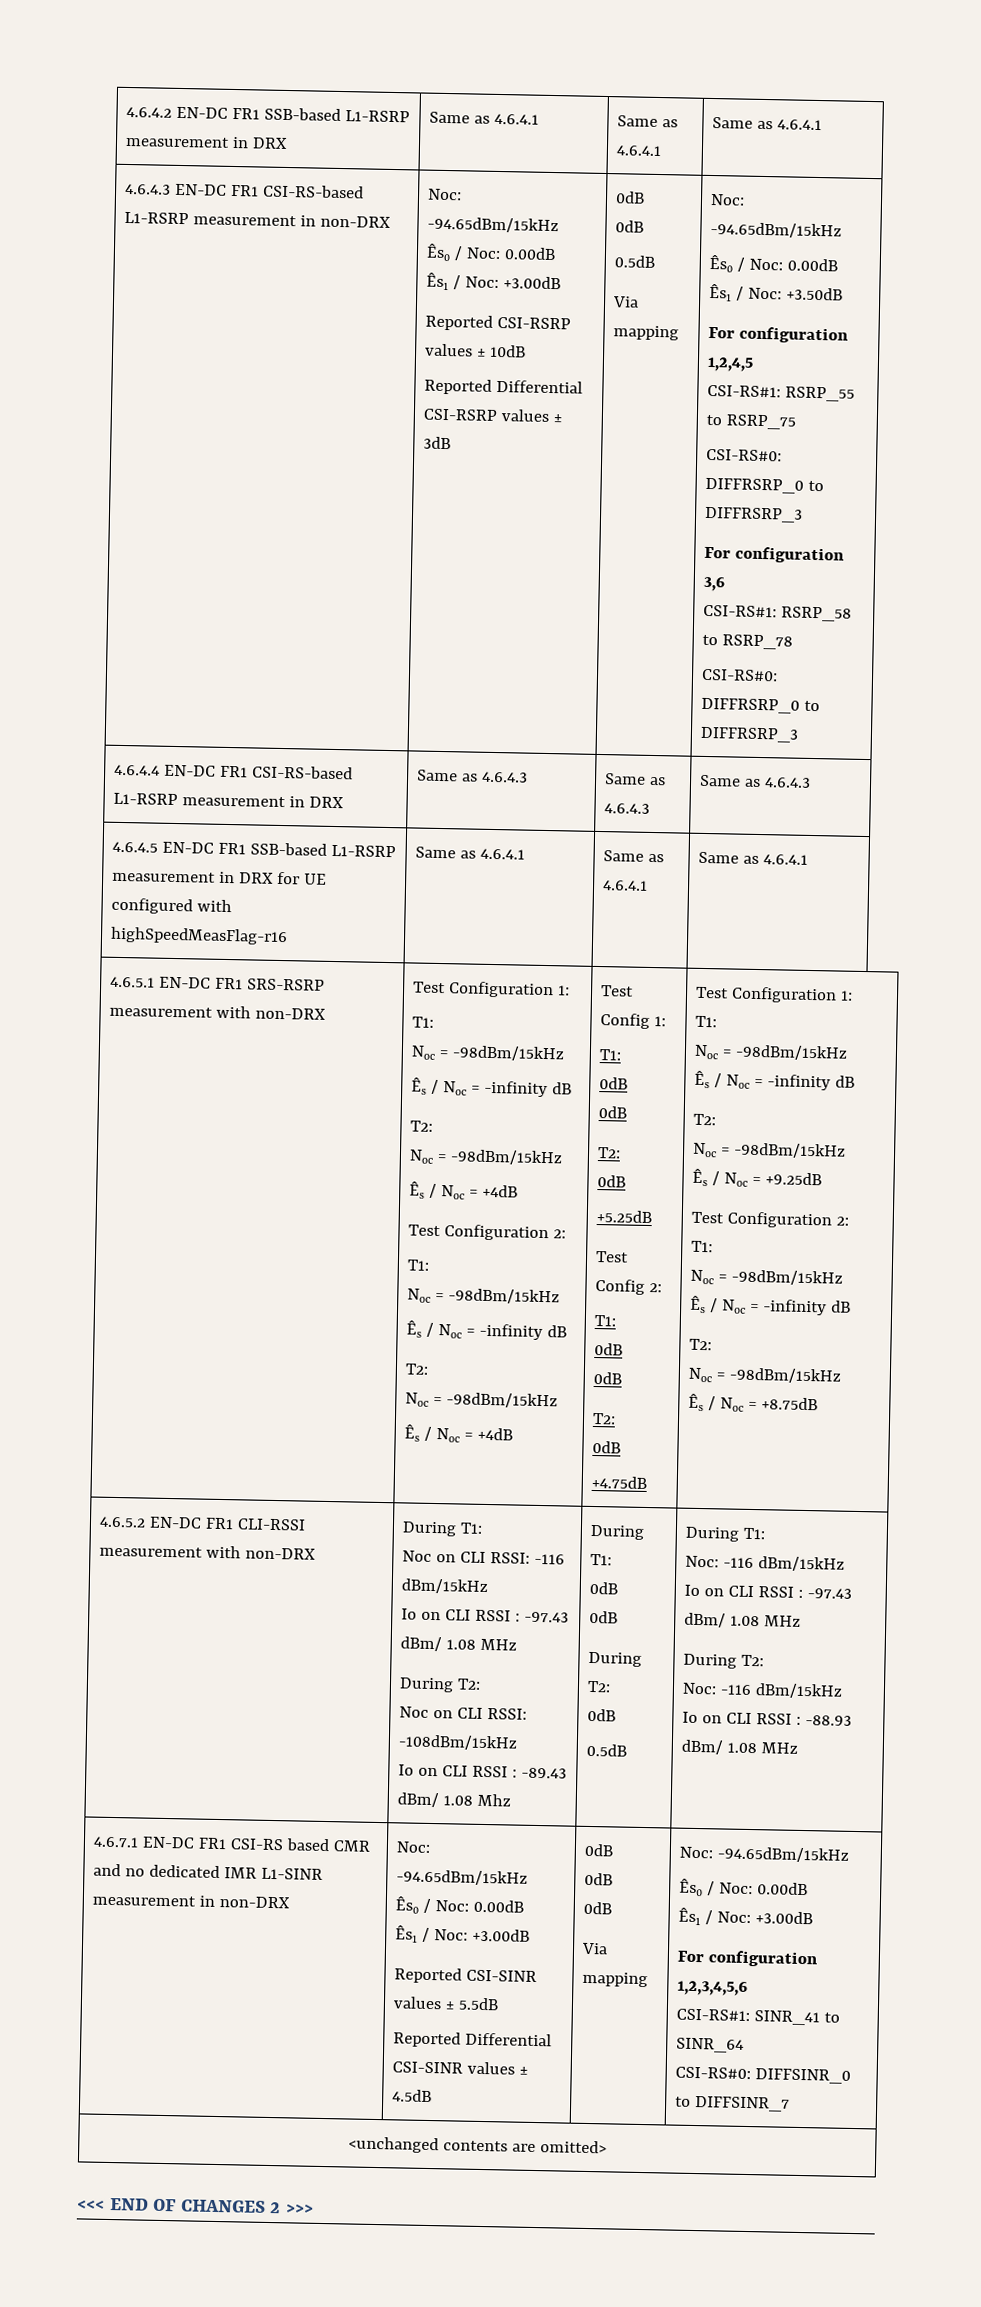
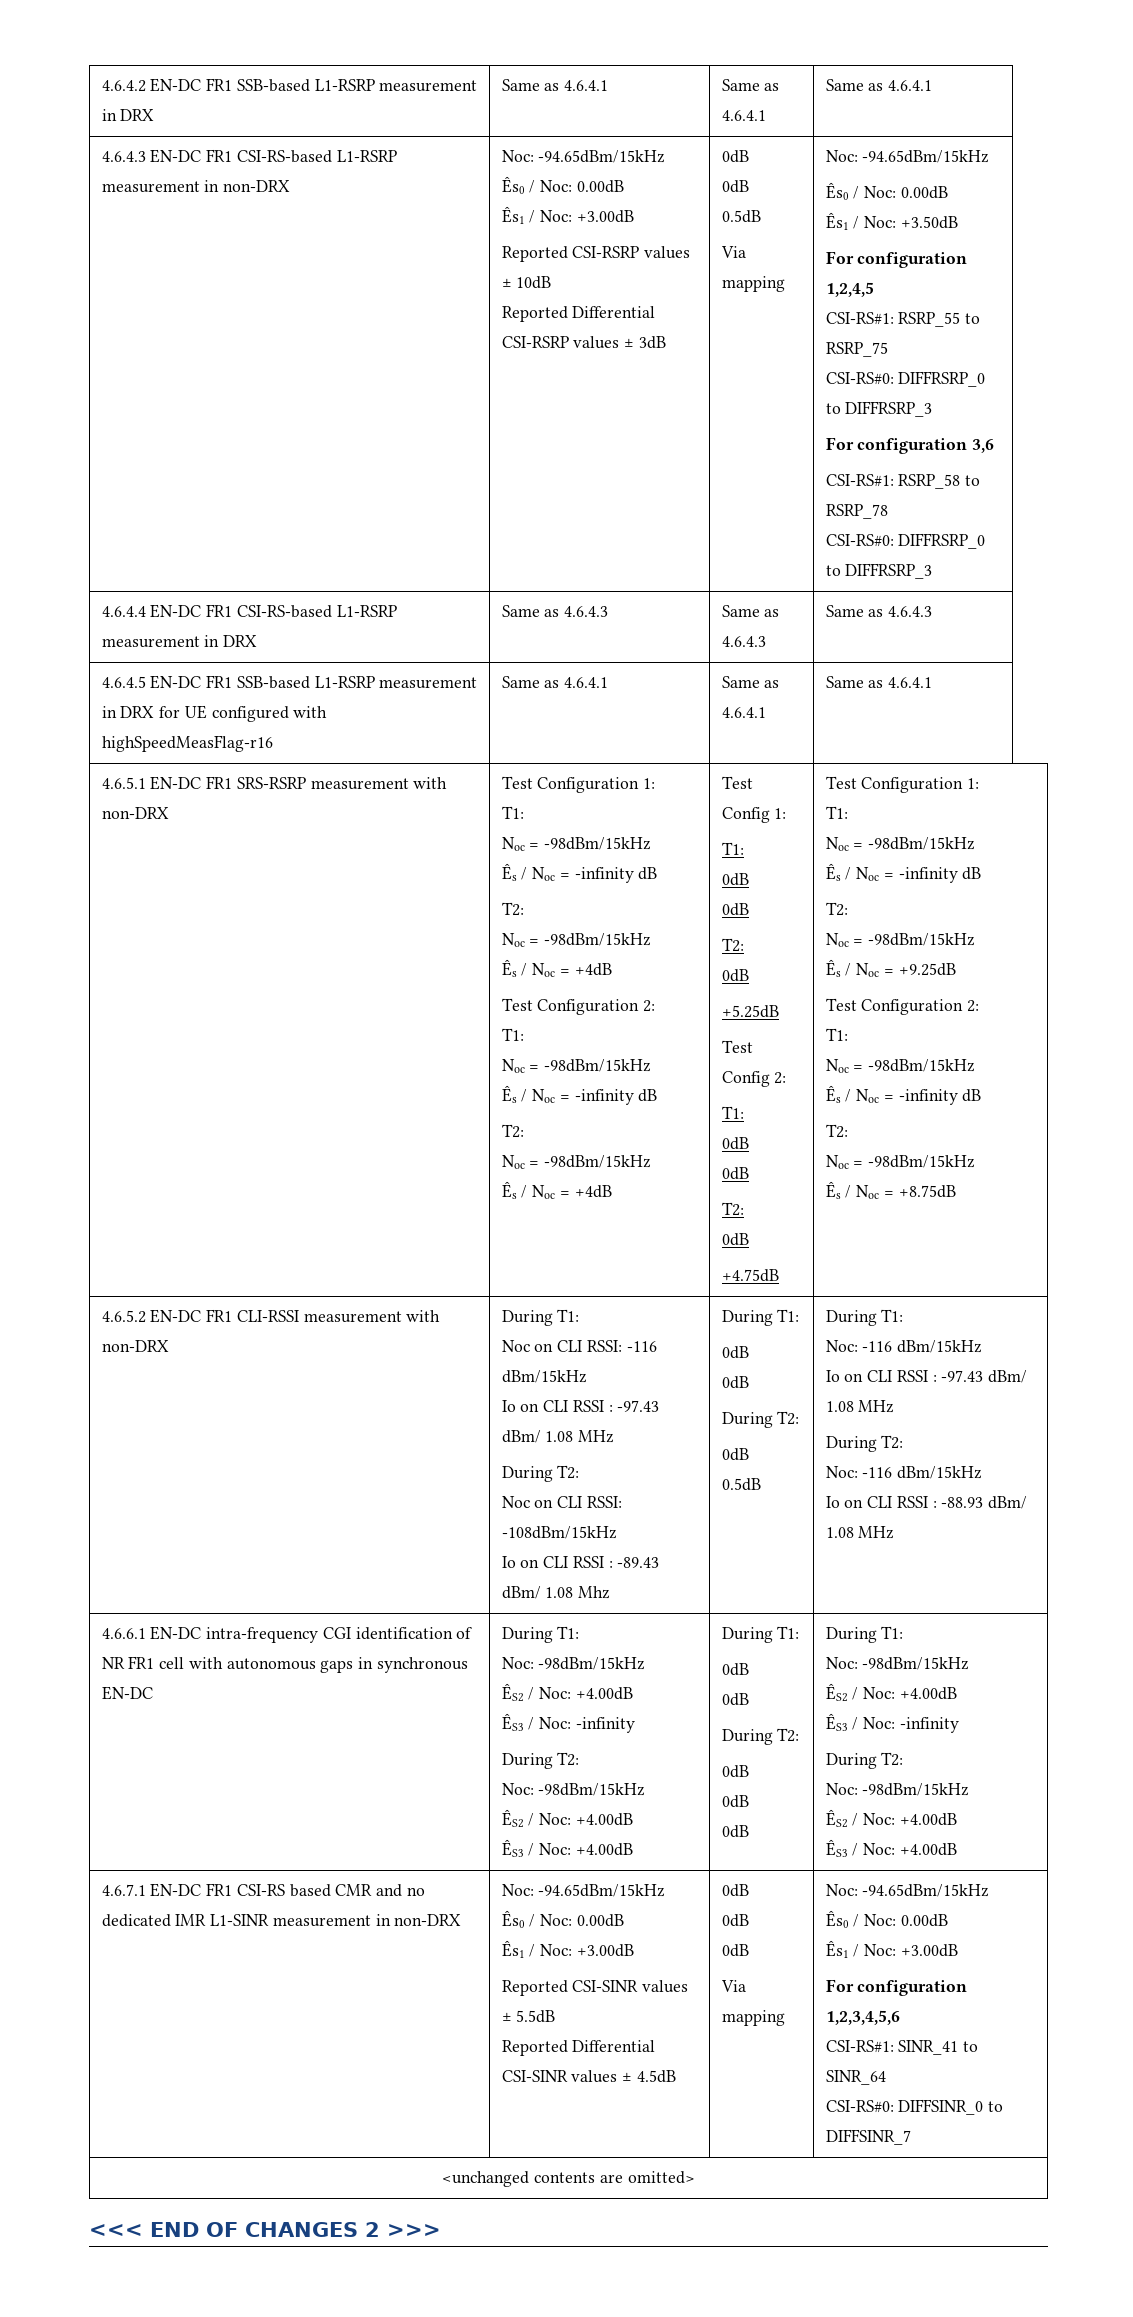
(799, 1748) none -> [101,1626,473,1643] [101,1656,468,1673] [101,1686,153,1700] [501,1626,580,1643] [501,1657,646,1670] [501,1683,633,1702] [501,1713,635,1733] [501,1752,580,1769] [501,1783,646,1796] [501,1809,633,1828] [501,1839,633,1857] [721,1626,800,1643] [721,1663,749,1676] [721,1693,749,1706] [721,1728,800,1745] [721,1765,749,1778] [721,1795,749,1808] [721,1825,749,1838] [825,1626,904,1643] [825,1657,970,1670] [825,1683,957,1702] [825,1713,959,1733] [825,1752,904,1769] [825,1783,970,1796] [825,1809,957,1828] [825,1839,957,1857] // 4.6.6.1 EN-DC intra-frequency CGI identification of NR FR1 cell with autonomous gaps in synchronous EN-DC | During T1: // Noc: -98dBm/15kHz // ÊS2 / Noc: +4.00dB // ÊS3 / Noc: -infinity // During T2: // Noc: -98dBm/15kHz // ÊS2 / Noc: +4.00dB // ÊS3 / Noc: +4.00dB | During T1: // 0dB // 0dB // During T2: // 0dB // 0dB // 0dB | During T1: // Noc: -98dBm/15kHz // ÊS2 / Noc: +4.00dB // ÊS3 / Noc: -infinity // During T2: // Noc: -98dBm/15kHz // ÊS2 / Noc: +4.00dB // ÊS3 / Noc: +4.00dB

